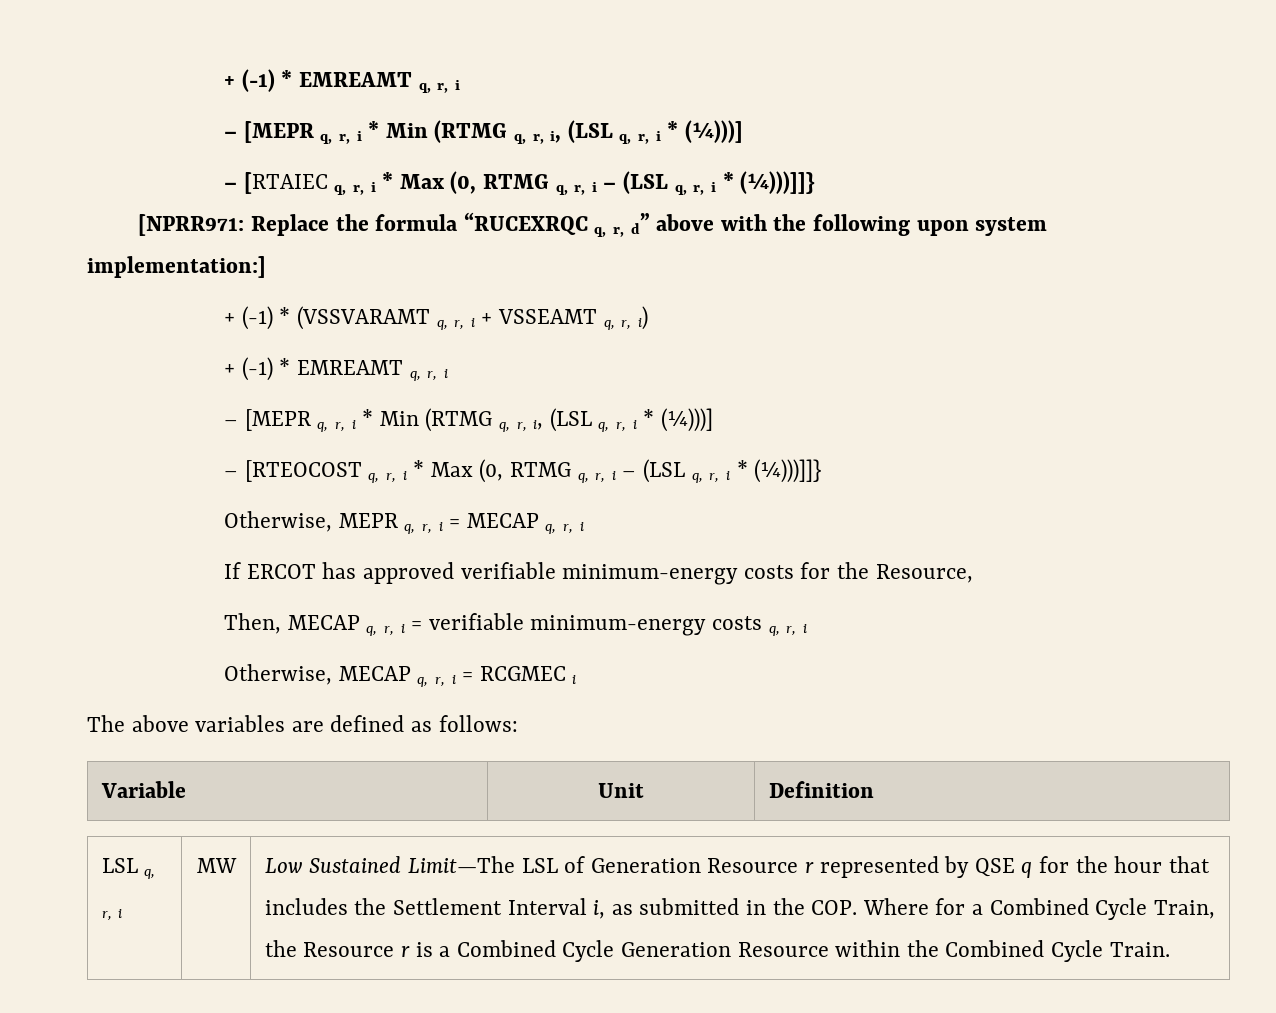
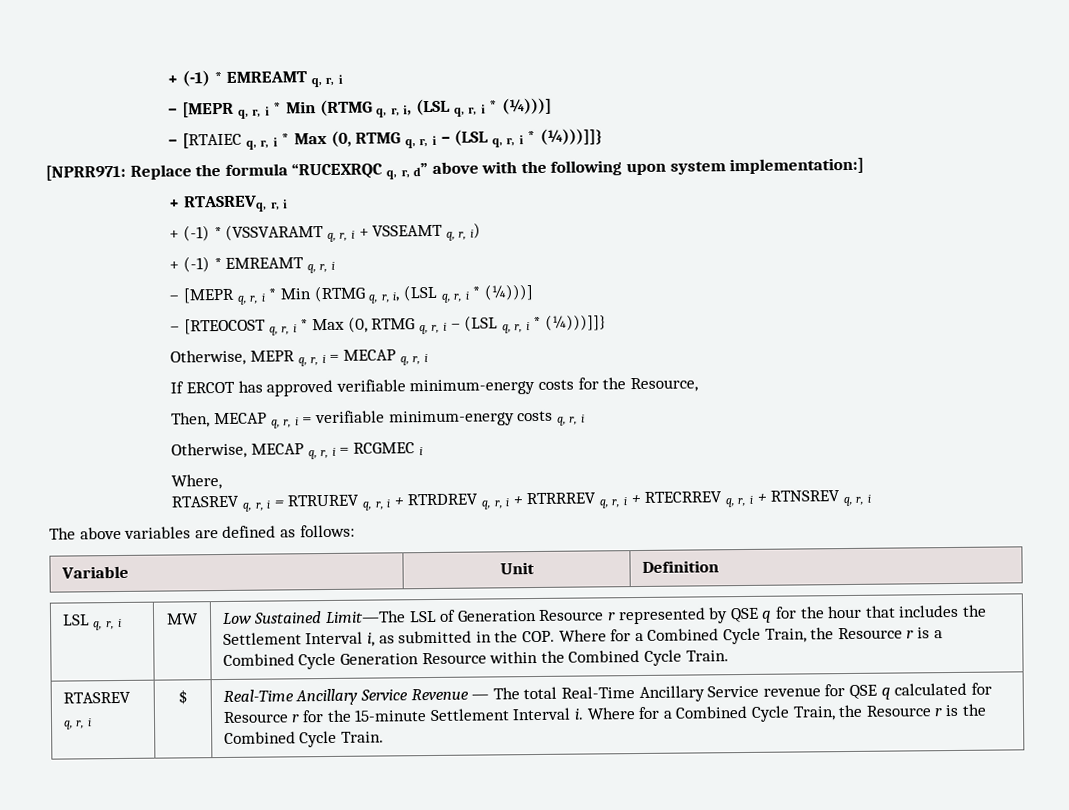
(266, 267) none -> [169,195,289,213] // + RTASREVq, r, i
(577, 679) none -> [171,473,223,490] [171,490,871,512] // Where, // RTASREV q, r, i = RTRUREV q, r, i + RTRDREV q, r, i + RTRRREV q, r, i + RTECRREV q, r, i + RTNSREV q, r, i
(1170, 949) none -> [62,691,131,704] [63,718,93,730] [177,689,188,705] [222,682,992,706] [222,703,987,724] [223,730,385,748] // RTASREV q, r, i | $ | Real-Time Ancillary Service Revenue — The total Real-Time Ancillary Service revenue for QSE q calculated for Resource r for the 15-minute Settlement Interval i. Where for a Combined Cycle Train, the Resource r is the Combined Cycle Train.

